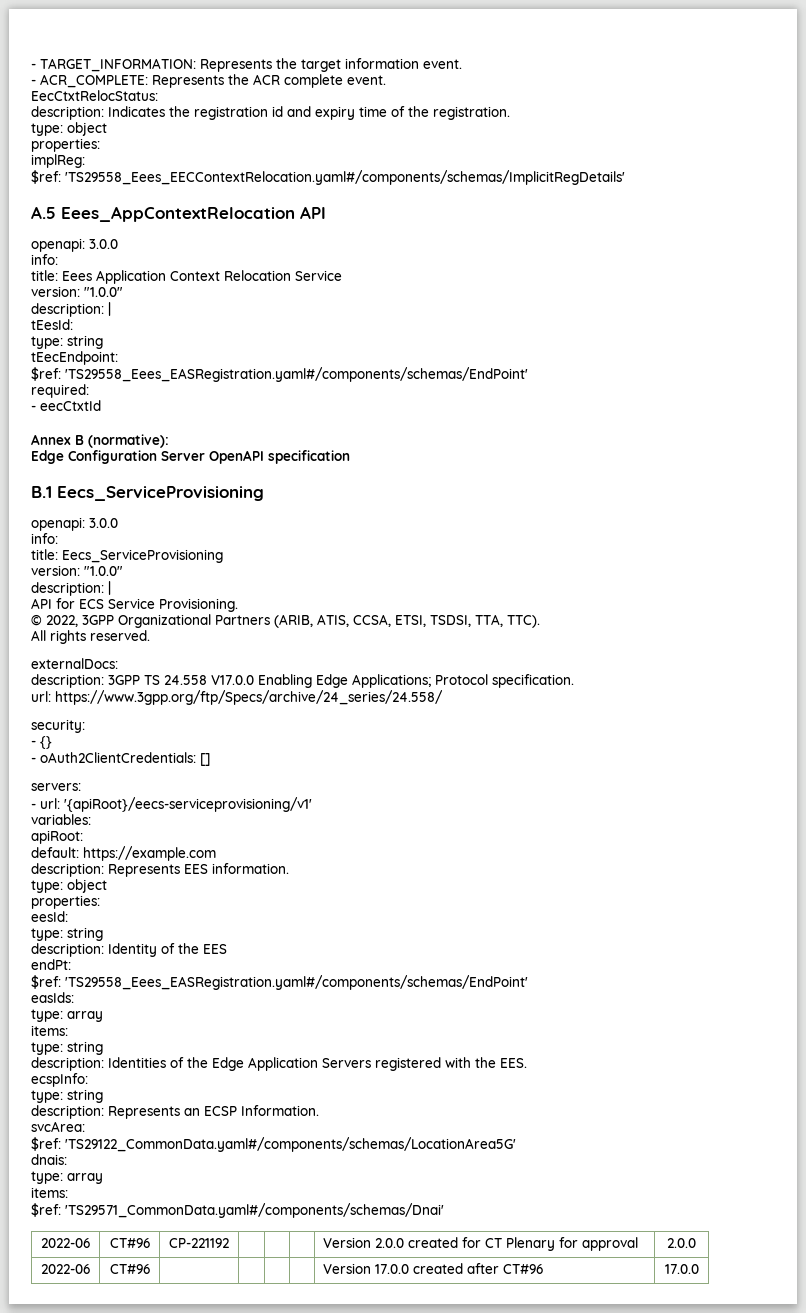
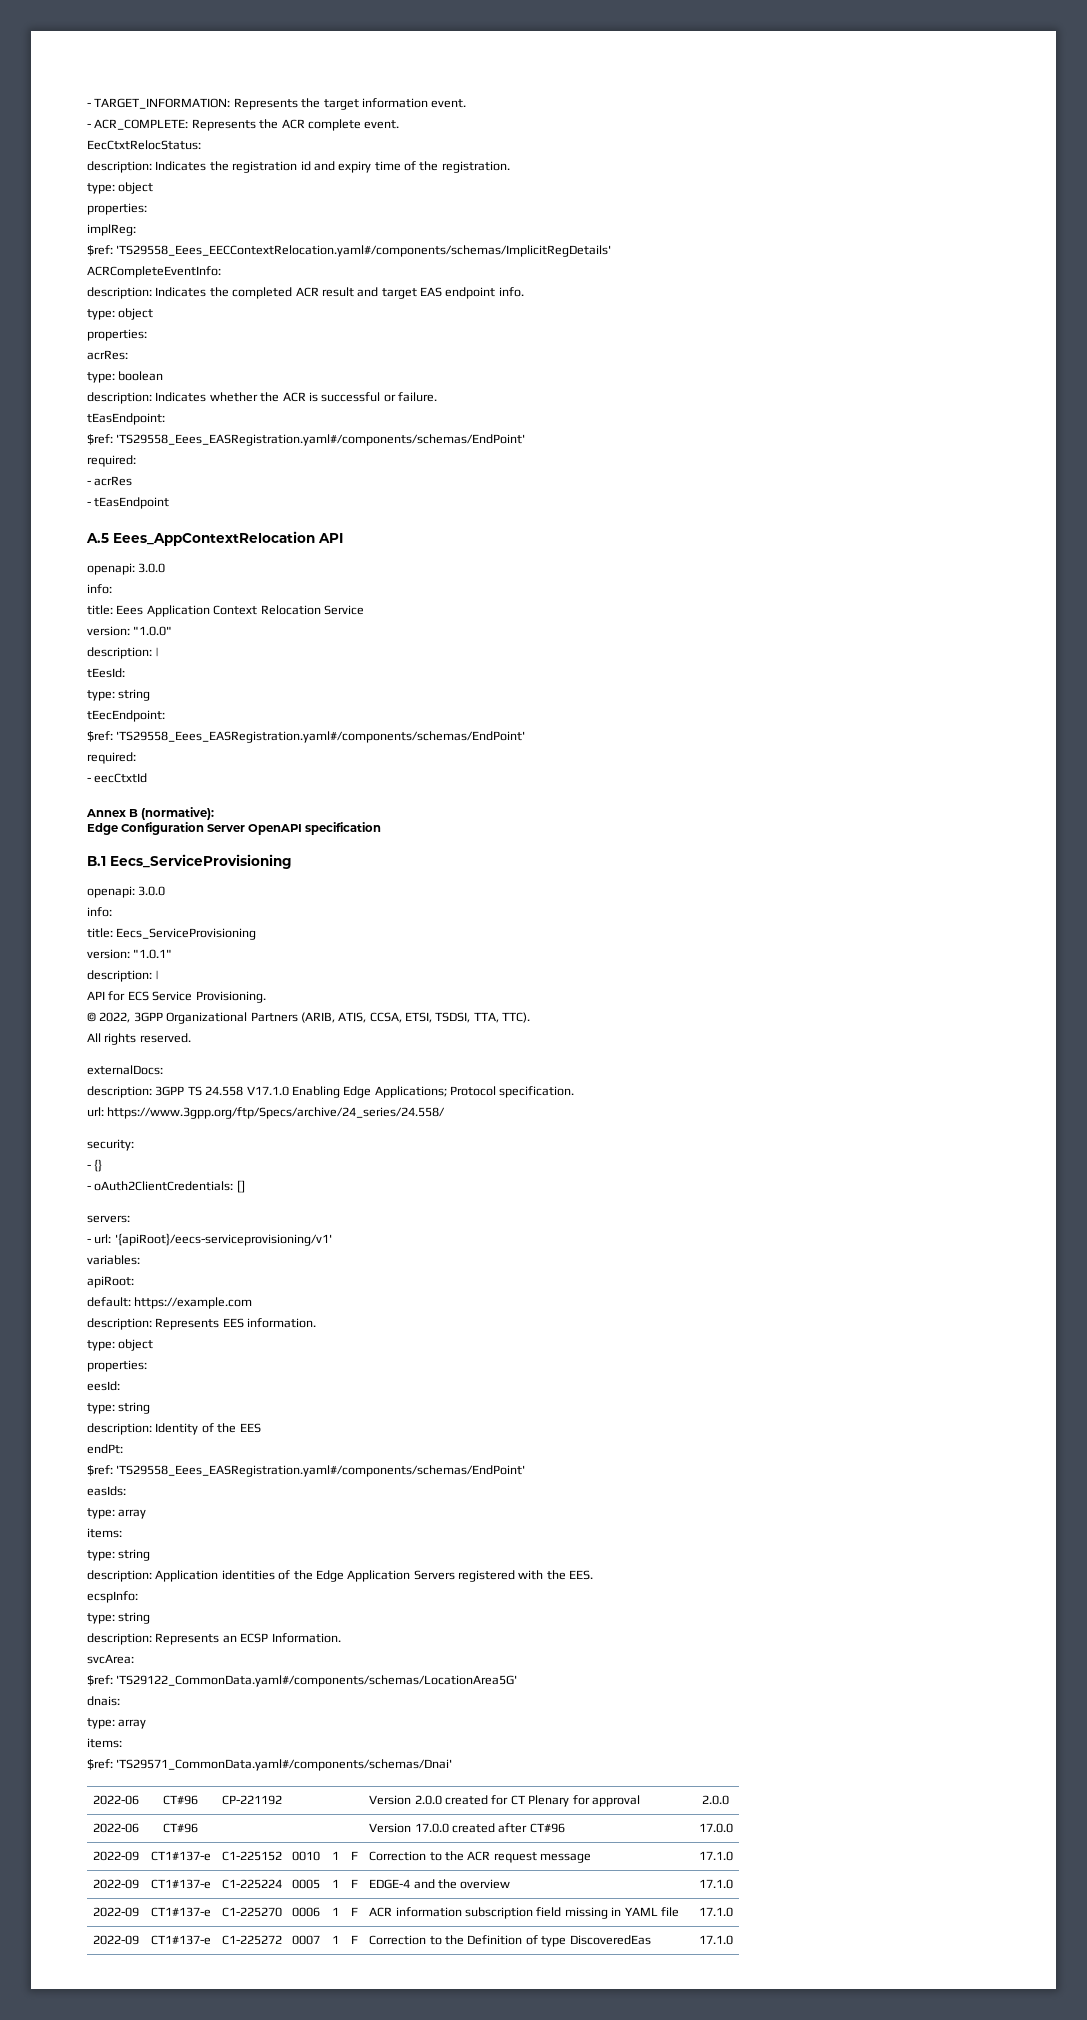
(625, 177) none -> [87,266,221,278] [87,287,524,299] [87,308,154,320] [87,329,147,341] [87,350,128,360] [87,371,164,383] [87,392,437,404] [87,413,165,425] [87,434,526,446] [87,455,136,467] [87,476,133,486] [87,497,170,509] // ACRCompleteEventInfo: // description: Indicates the completed ACR result and target EAS endpoint info. // type: object // properties: // acrRes: // type: boolean // description: Indicates whether the ACR is successful or failure. // tEasEndpoint: // $ref: 'TS29558_Eees_EASRegistration.yaml#/components/schemas/EndPoint' // required: // - acrRes // - tEasEndpoint
[84,566,123,576] "1.0.0" -> [133,949,173,959] "1.0.1"
[211,675,254,685] V17.0.0 -> [246,1086,289,1096] V17.1.0
[108,1057,166,1068] Identities -> [155,1570,275,1582] Application identities
(699, 1269) none -> [93,1851,139,1861] [150,1851,211,1861] [222,1851,282,1861] [292,1851,321,1861] [332,1851,340,1860] [351,1851,359,1860] [369,1851,592,1863] [698,1851,733,1861] [93,1879,139,1889] [150,1879,211,1889] [222,1879,282,1889] [292,1879,321,1889] [332,1879,340,1888] [351,1879,359,1888] [369,1879,511,1889] [698,1879,733,1889] [93,1907,139,1917] [150,1907,211,1917] [222,1907,282,1917] [292,1907,321,1917] [332,1907,340,1916] [351,1907,359,1916] [369,1907,679,1919] [698,1907,733,1917] [93,1935,139,1945] [150,1935,211,1945] [222,1935,282,1945] [292,1935,321,1945] [332,1935,340,1944] [351,1935,359,1944] [369,1935,651,1947] [698,1935,733,1945] // 2022-09 | CT1#137-e | C1-225152 | 0010 | 1 | F | Correction to the ACR request message | 17.1.0 // 2022-09 | CT1#137-e | C1-225224 | 0005 | 1 | F | EDGE-4 and the overview | 17.1.0 // 2022-09 | CT1#137-e | C1-225270 | 0006 | 1 | F | ACR information subscription field missing in YAML file | 17.1.0 // 2022-09 | CT1#137-e | C1-225272 | 0007 | 1 | F | Correction to the Definition of type DiscoveredEas | 17.1.0

